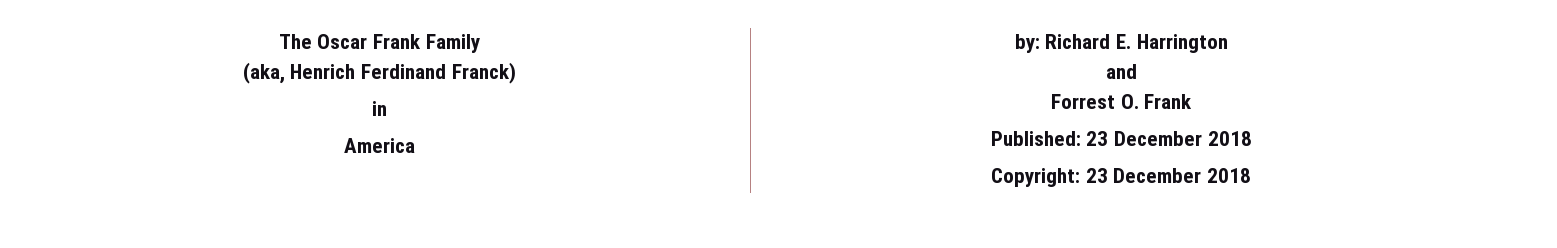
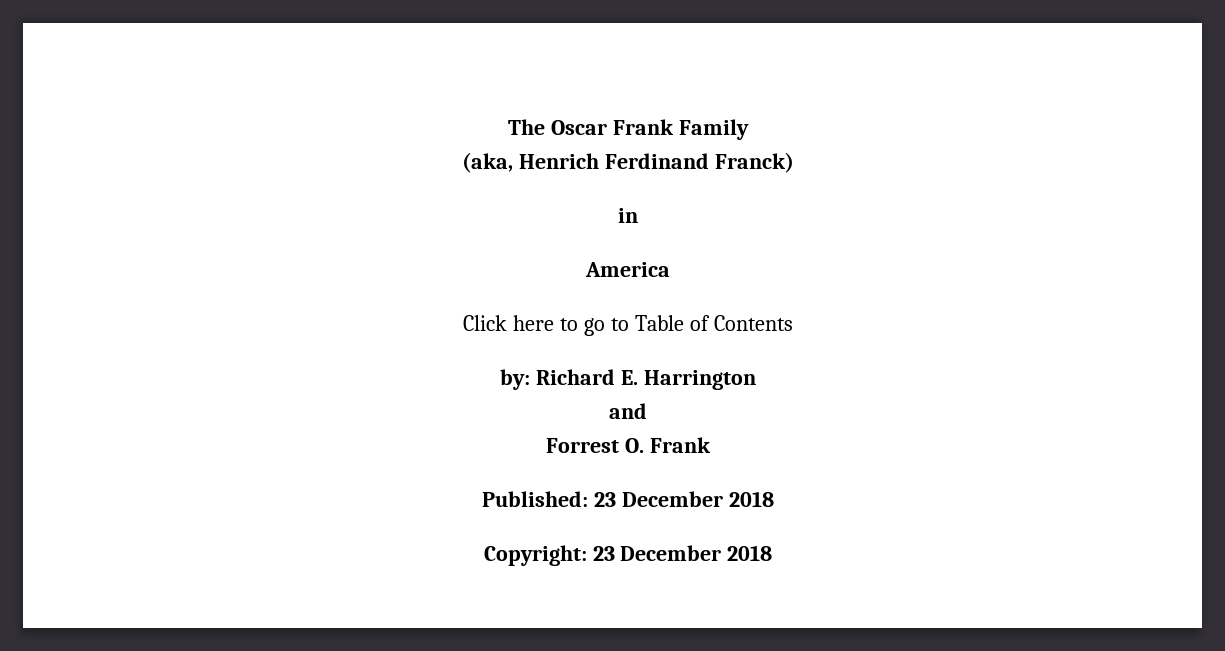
(415, 145) none -> [463,315,793,336] // Click here to go to Table of Contents

